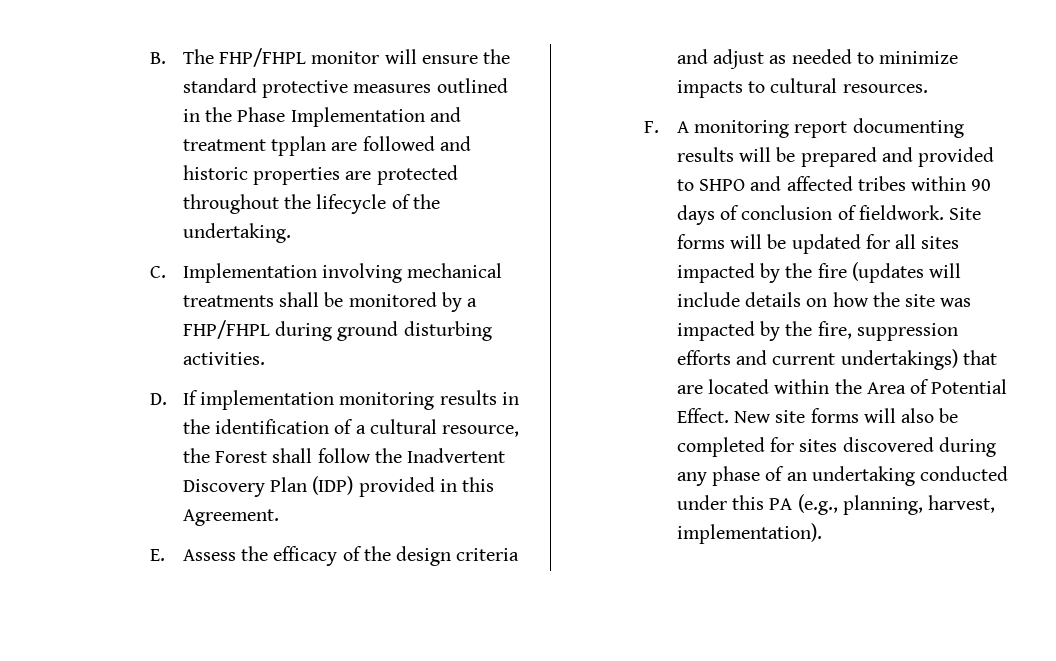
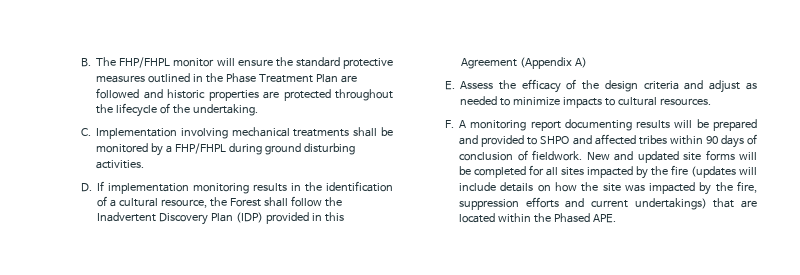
[290,107,461,127] [182,136,326,156] Implementation and treatment tpplan -> [259,74,338,83] Treatment Plan
[182,509,279,526] Agreement. -> [461,57,588,69] Agreement (Appendix A)
[949,207,982,220] Site -> [586,151,702,163] New and updated site
[791,234,861,254] updated -> [474,166,527,178] completed
[866,379,1008,394] [676,408,959,423] [676,437,996,457] [676,466,1009,486] [676,494,996,515] [676,523,822,544] Area of Potential Effect. New site forms will also be completed for sites discovered during any phase of an undertaking conducted under this PA (e.g., planning, harvest, implementation). -> [554,213,617,223] Phased APE.

